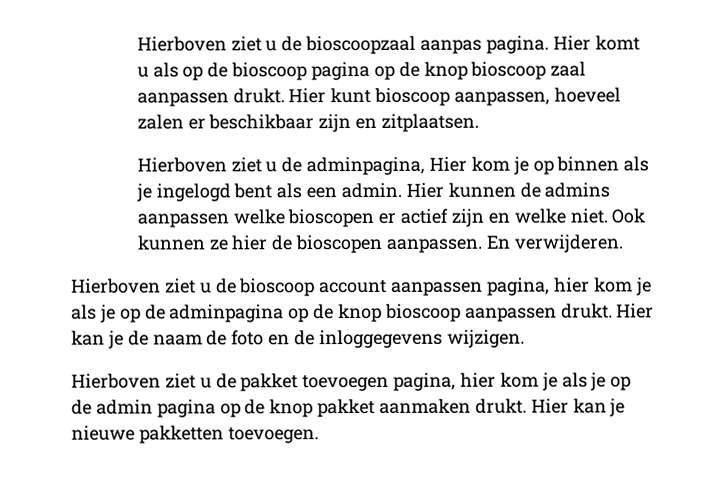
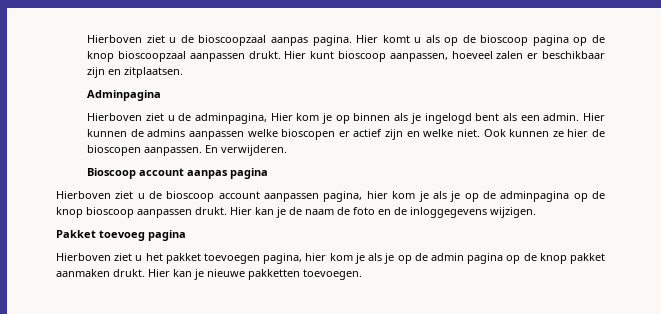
[470,61,587,80] bioscoop zaal -> [118,51,187,62] bioscoopzaal
(479, 122) none -> [87,90,162,101] // Adminpagina
(624, 243) none -> [87,168,269,179] // Bioscoop account aanpas pagina
[71,373,237,389] // Hierboven ziet u de -> [56,230,186,241] [56,253,163,261] // Pakket toevoeg pagina // Hierboven ziet u het

